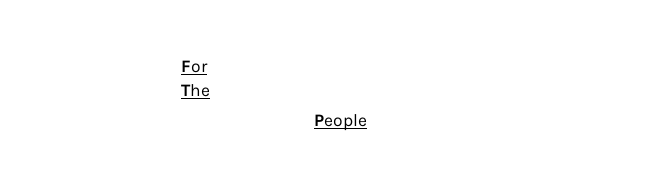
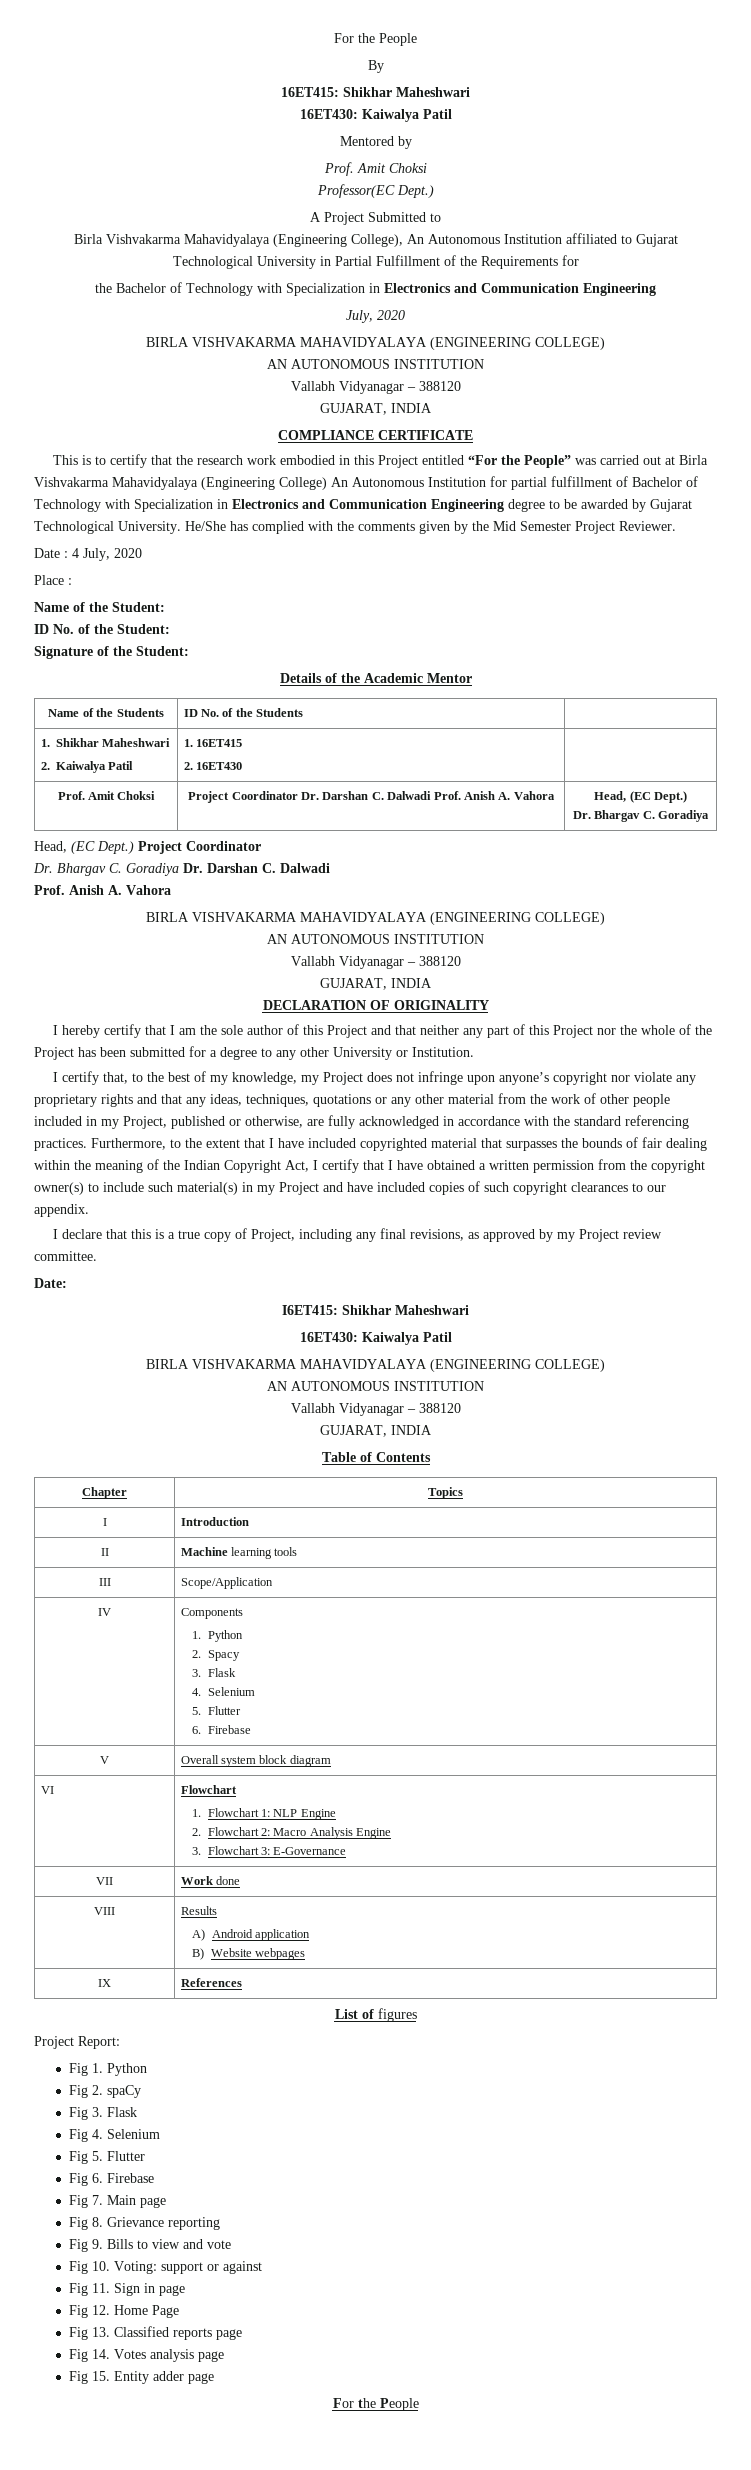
[180,60,208,73] [180,84,210,97] For // The // -> [334,33,417,46] [367,60,384,73] [281,87,470,97] [299,109,452,122] [339,136,412,149] [323,162,427,176] [316,184,434,198] [310,212,441,225] [73,233,678,247] [172,255,579,269] [95,282,656,296] [346,310,405,323] [146,337,605,350] [267,359,484,369] [290,381,461,394] [320,403,432,415] [278,430,473,440] [53,454,709,468] [34,476,698,490] [34,499,692,512] [34,521,676,534] [34,548,142,561] [34,575,72,585] [34,602,165,612] [34,624,170,634] [34,646,189,659] [279,673,472,683] [48,708,164,717] [183,708,304,717] [40,738,171,747] [40,761,134,773] [183,739,242,747] [183,762,242,770] [57,791,156,800] [188,791,555,803] [594,791,687,803] [572,810,710,822] [34,841,261,854] [33,863,330,876] [34,885,171,895] [146,912,605,925] [267,934,484,944] [290,956,461,969] [320,978,432,990] [262,1000,489,1010] [53,1024,713,1038] [34,1046,474,1060] [53,1071,697,1085] [34,1093,670,1107] [34,1115,689,1129] [34,1137,707,1151] [34,1159,705,1173] [34,1181,666,1195] [34,1204,89,1217] [53,1228,663,1242] [34,1251,97,1261] [34,1278,67,1288] [282,1305,469,1315] [299,1332,452,1345] [146,1359,605,1372] [267,1381,484,1391] [290,1403,461,1416] [320,1425,432,1437] [321,1452,431,1462] [82,1487,127,1499] [428,1487,463,1499] [102,1518,107,1526] [180,1517,249,1526] [100,1548,109,1556] [180,1547,298,1559] [98,1578,111,1586] [180,1577,273,1589] [98,1608,111,1616] [180,1608,243,1619] [192,1630,243,1642] [192,1650,240,1661] [192,1668,236,1677] [192,1687,255,1696] [192,1706,241,1715] [192,1725,251,1734] [100,1756,109,1764] [180,1755,331,1767] [40,1786,54,1794] [180,1785,237,1794] [192,1808,336,1820] [192,1827,392,1839] [192,1846,347,1855] [96,1877,113,1885] [180,1876,240,1885] [94,1907,115,1915] [180,1906,217,1915] [192,1929,310,1941] [192,1948,305,1960] [98,1979,111,1987] [180,1978,242,1987] [334,2008,417,2022] [34,2036,120,2049] [68,2063,147,2076] [68,2085,141,2098] [68,2107,137,2120] [68,2129,160,2142] [68,2151,145,2164] [68,2173,154,2186] [68,2195,166,2208] [68,2217,220,2230] [68,2239,231,2252] [68,2261,262,2274] [68,2283,185,2296] [68,2305,179,2318] [68,2326,242,2340] [68,2349,224,2362] [68,2371,214,2384] [332,2398,376,2408] For the People // By // 16ET415: Shikhar Maheshwari // 16ET430: Kaiwalya Patil // Mentored by // Prof. Amit Choksi // Professor(EC Dept.) // A Project Submitted to // Birla Vishvakarma Mahavidyalaya (Engineering College), An Autonomous Institution affiliated to Gujarat Technological University in Partial Fulfillment of the Requirements for // the Bachelor of Technology with Specialization in Electronics and Communication Engineering // July, 2020 // BIRLA VISHVAKARMA MAHAVIDYALAYA (ENGINEERING COLLEGE) // AN AUTONOMOUS INSTITUTION // Vallabh Vidyanagar – 388120 // GUJARAT, INDIA // COMPLIANCE CERTIFICATE // This is to certify that the research work embodied in this Project entitled “For the People” was carried out at Birla Vishvakarma Mahavidyalaya (Engineering College) An Autonomous Institution for partial fulfillment of Bachelor of Technology with Specialization in Electronics and Communication Engineering degree to be awarded by Gujarat Technological University. He/She has complied with the comments given by the Mid Semester Project Reviewer. // Date : 4 July, 2020 // Place : // Name of the Student: // ID No. of the Student: // Signature of the Student: // Details of the Academic Mentor // Name of the Students | ID No. of the Students | // 1. Shikhar Maheshwari // 2. Kaiwalya Patil | 1. 16ET415 // 2. 16ET430 | // Prof. Amit Choksi | Project Coordinator Dr. Darshan C. Dalwadi Prof. Anish A. Vahora | Head, (EC Dept.) // Dr. Bhargav C. Goradiya // Head, (EC Dept.) Project Coordinator // Dr. Bhargav C. Goradiya Dr. Darshan C. Dalwadi // Prof. Anish A. Vahora // BIRLA VISHVAKARMA MAHAVIDYALAYA (ENGINEERING COLLEGE) // AN AUTONOMOUS INSTITUTION // Vallabh Vidyanagar – 388120 // GUJARAT, INDIA // DECLARATION OF ORIGINALITY // I hereby certify that I am the sole author of this Project and that neither any part of this Project nor the whole of the Project has been submitted for a degree to any other University or Institution. // I certify that, to the best of my knowledge, my Project does not infringe upon anyone’s copyright nor violate any proprietary rights and that any ideas, techniques, quotations or any other material from the work of other people included in my Project, published or otherwise, are fully acknowledged in accordance with the standard referencing practices. Furthermore, to the extent that I have included copyrighted material that surpasses the bounds of fair dealing within the meaning of the Indian Copyright Act, I certify that I have obtained a written permission from the copyright owner(s) to include such material(s) in my Project and have included copies of such copyright clearances to our appendix. // I declare that this is a true copy of Project, including any final revisions, as approved by my Project review committee. // Date: // I6ET415: Shikhar Maheshwari // 16ET430: Kaiwalya Patil // BIRLA VISHVAKARMA MAHAVIDYALAYA (ENGINEERING COLLEGE) // AN AUTONOMOUS INSTITUTION // Vallabh Vidyanagar – 388120 // GUJARAT, INDIA // Table of Contents // Chapter | Topics // I | Introduction // II | Machine learning tools // III | Scope/Application // IV | Components // 1. Python // 2. Spacy // 3. Flask // 4. Selenium // 5. Flutter // 6. Firebase // V | Overall system block diagram // VI | Flowchart // 1. Flowchart 1: NLP Engine // 2. Flowchart 2: Macro Analysis Engine // 3. Flowchart 3: E-Governance // VII | Work done // VIII | Results // A) Android application // B) Website webpages // IX | References // List of figures // Project Report: // Fig 1. Python // Fig 2. spaCy // Fig 3. Flask // Fig 4. Selenium // Fig 5. Flutter // Fig 6. Firebase // Fig 7. Main page // Fig 8. Grievance reporting // Fig 9. Bills to view and vote // Fig 10. Voting: support or against // Fig 11. Sign in page // Fig 12. Home Page // Fig 13. Classified reports page // Fig 14. Votes analysis page // Fig 15. Entity adder page // For the

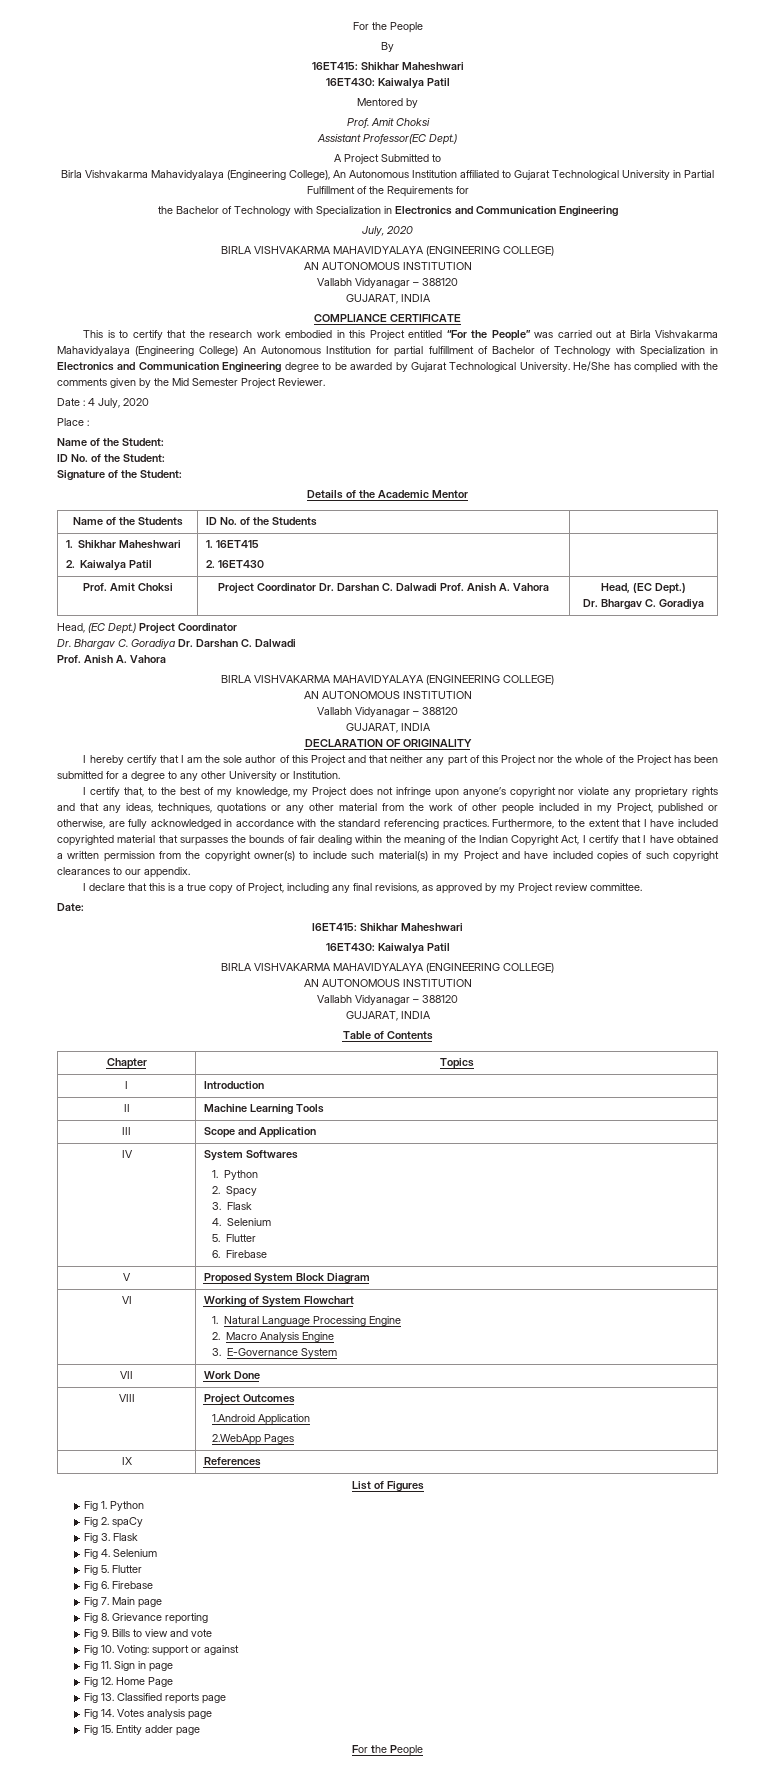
(427, 168) none -> [317,134,361,142] Assistant
[230,1547,298,1559] learning tools -> [249,1104,324,1115] Learning Tools
[180,1577,273,1589] Scope/Application -> [203,1127,316,1138] Scope and Application
[180,1608,243,1619] Components -> [203,1150,298,1161] System Softwares
[180,1755,331,1767] [40,1786,54,1794] Overall system block diagram // VI | -> [203,1273,370,1284] [121,1296,132,1304] [203,1296,301,1307] Proposed System Block Diagram // VI | Working of System
[207,1808,298,1817] Flowchart 1: NLP -> [223,1316,366,1326] Natural Language Processing
[207,1827,270,1836] Flowchart 2: -> (221, 1336) none
[207,1846,270,1855] Flowchart 3: -> (222, 1352) none
(347, 1851) none -> [300,1348,337,1358] System
[215,1876,240,1885] done -> [233,1371,260,1379] Done
[180,1906,217,1915] [192,1929,310,1941] [192,1948,305,1960] Results // A) Android application // B) Website webpages -> [203,1394,295,1405] [212,1414,311,1425] [212,1434,295,1445] Project Outcomes // 1.Android Application // 2.WebApp Pages
[377,2008,417,2022] [34,2036,120,2049] figures // Project Report: -> [386,1481,424,1492] Figures

